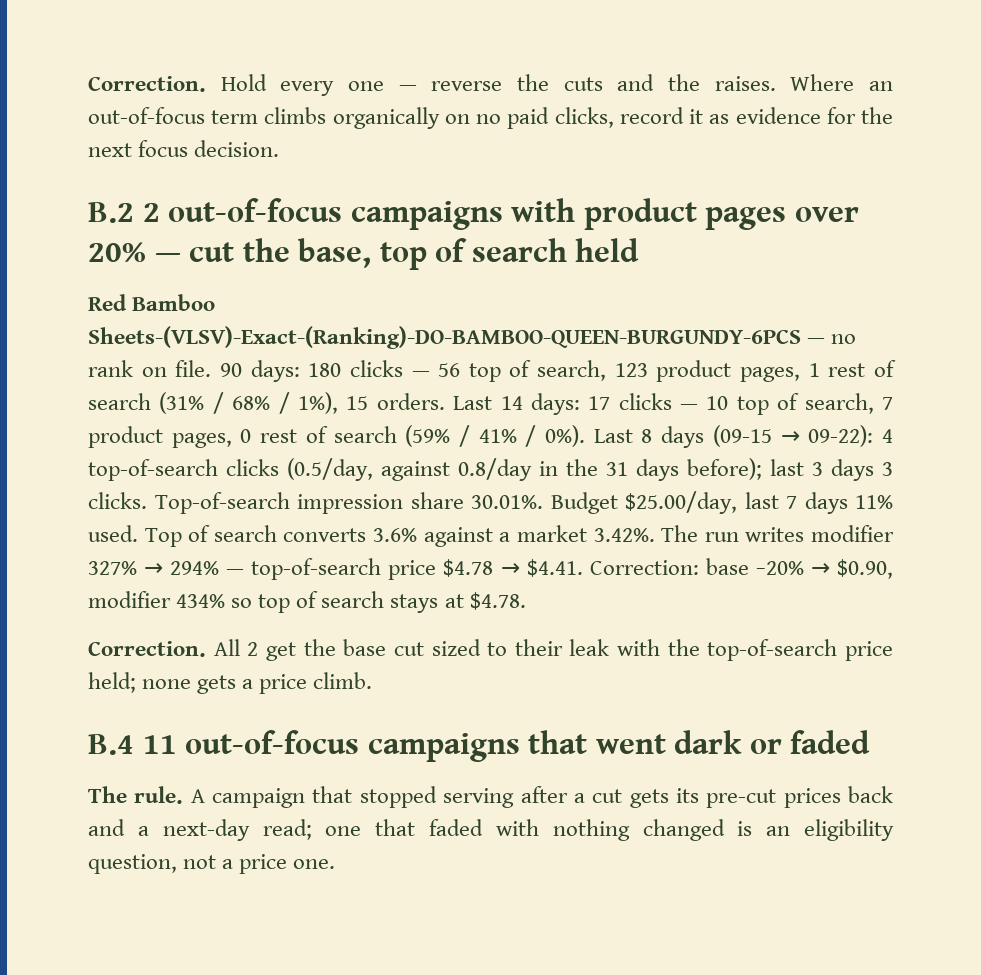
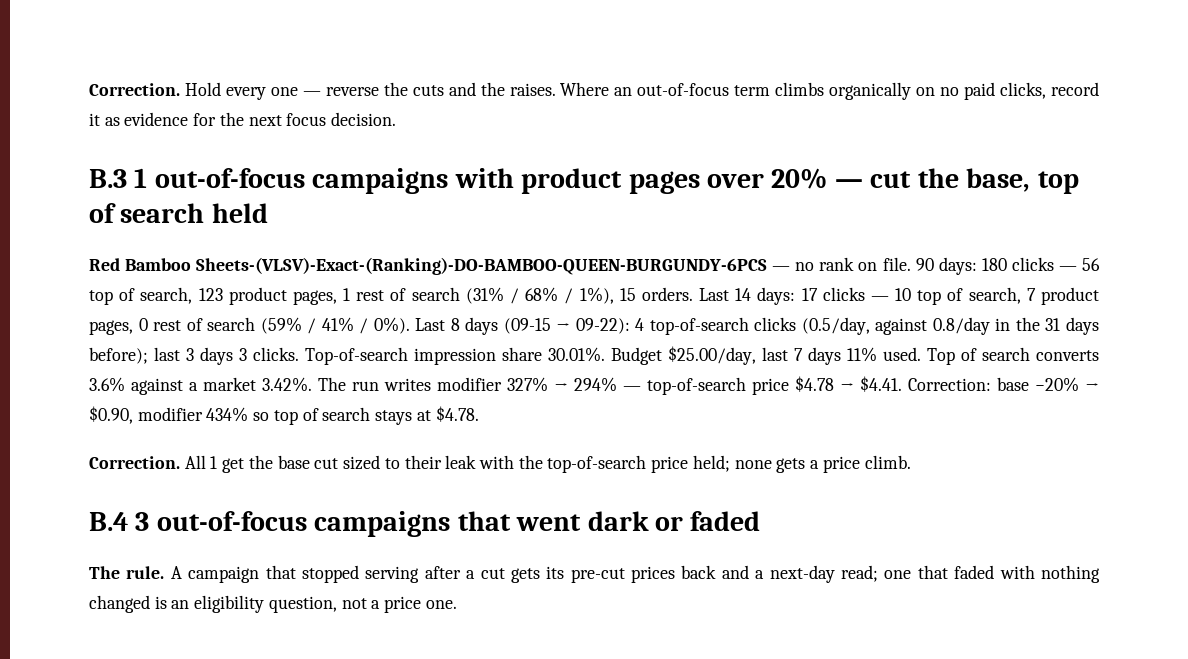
[88,202,160,223] B.2 2 -> [89,168,148,188] B.3 1
[247,642,259,656] 2 -> [210,456,218,469] 1
[142,735,177,754] 11 -> [135,512,150,531] 3

